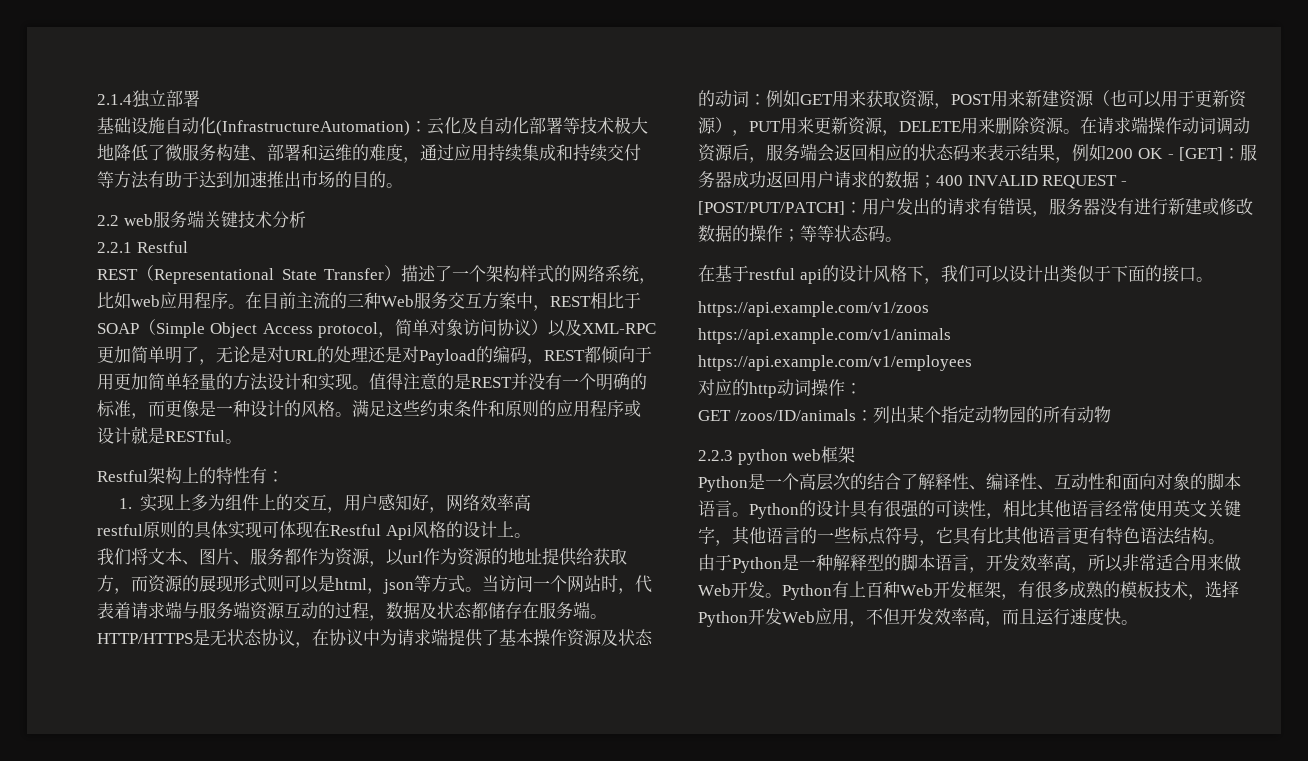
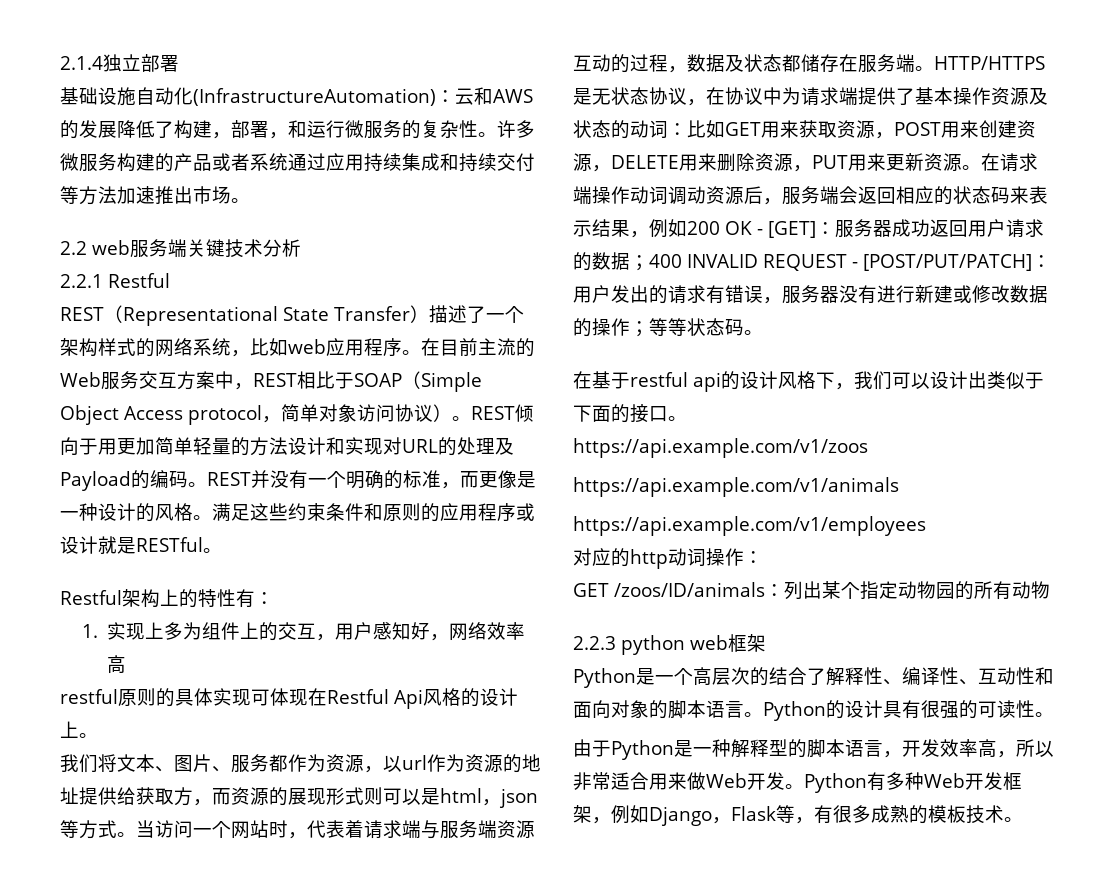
[444,116,648,134] [97,144,420,163] 化及自动化部署等技术极大地降低了微服务构建、部署和运维的难度， -> [474,87,533,105] [60,120,535,139] [60,153,288,172] 和AWS的发展降低了构建，部署，和运行微服务的复杂性。许多微服务构建的产品或者系统
[148,171,233,188] 有助于达到 -> (117, 195) none
[335,171,386,188] 的目的 -> (231, 195) none
[347,292,381,309] 三种 -> (535, 347) none
[548,319,656,337] [97,346,601,365] 以及XML-RPC更加简单明了，无论是对URL的处理还是对Payload的编码，REST都 -> [452,406,515,421] 。REST
[352,373,471,390] 。值得注意的是 -> [383,437,514,456] [60,470,207,491] 对URL的处理及Payload的编码。
[766,90,783,107] 例 -> [687,120,706,138] 比
[1025,90,1247,108] [698,117,848,136] 新建资源（也可以用于更新资源），PUT用来更新 -> [979,120,1017,138] 创建
(1064, 125) none -> [793,153,962,172] ，PUT用来更新资源
[986,499,1241,519] [698,526,1208,546] ，相比其他语言经常使用英文关键字，其他语言的一些标点符号，它具有比其他语言更有特色语法结构 -> (1035, 709) none
[849,581,883,598] 上百 -> [886,772,905,790] 多
(1018, 597) none -> [611,805,814,826] 例如Django，Flask等，
[1188,580,1239,600] [698,608,1121,627] ，选择Python开发Web应用，不但开发效率高，而且运行速度快 -> (1004, 814) none

